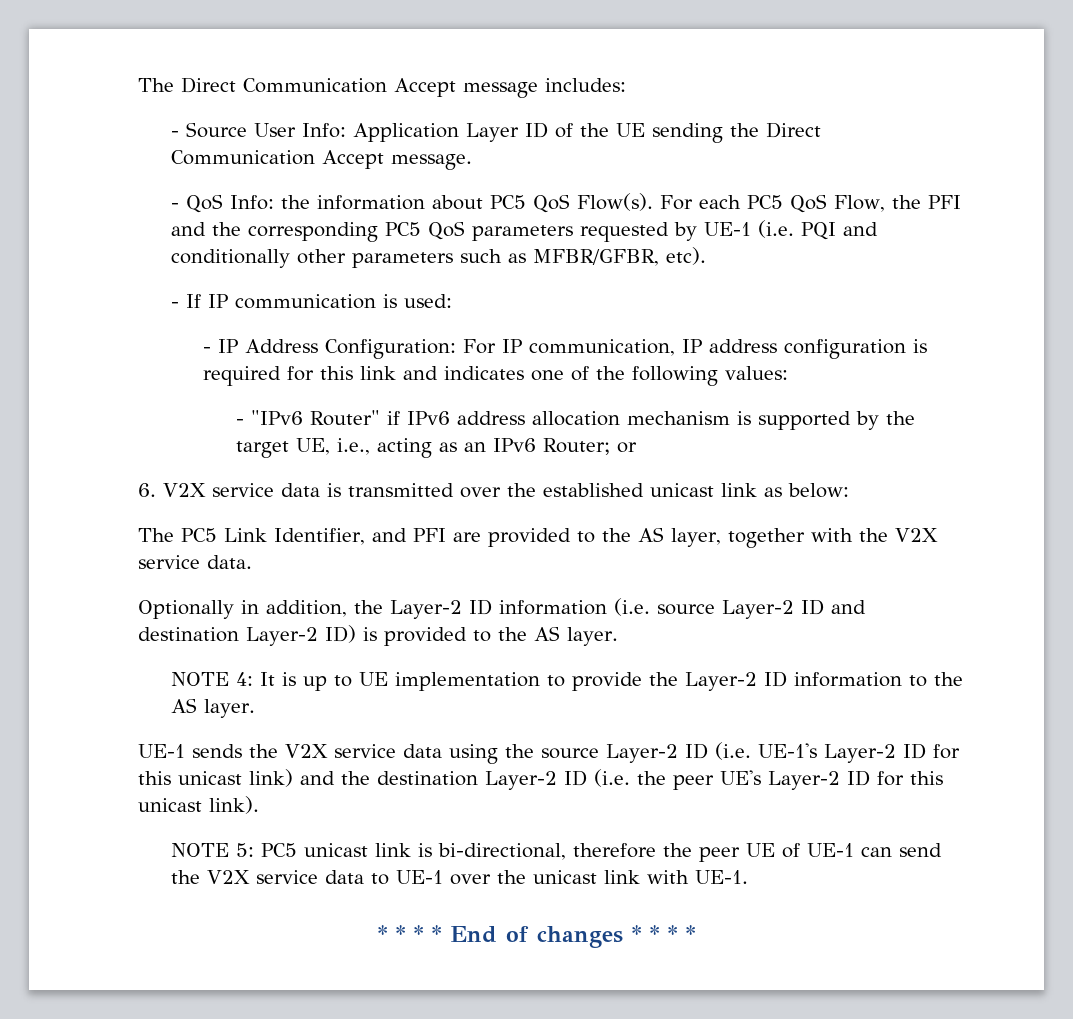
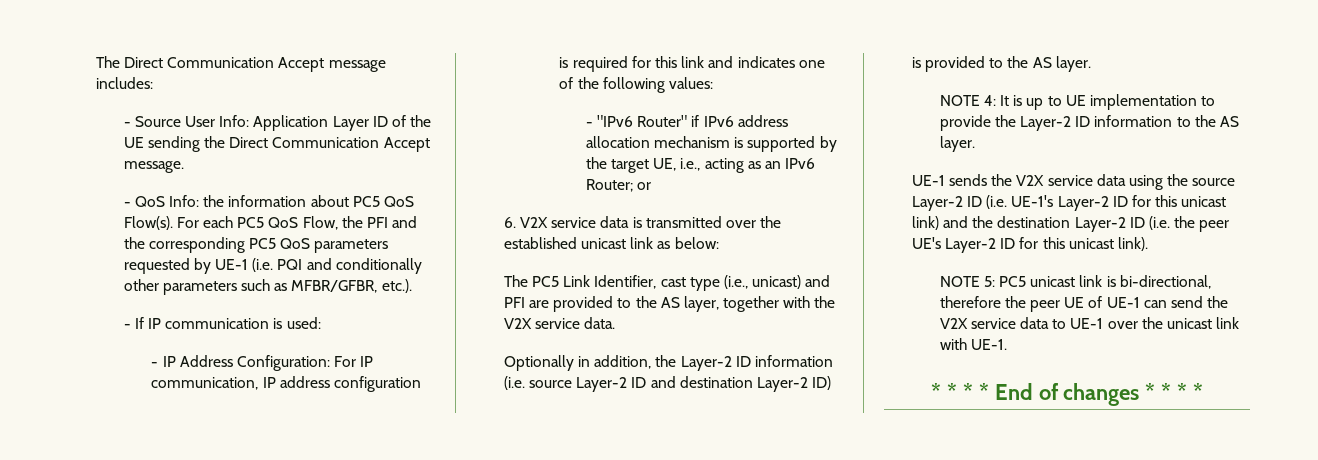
[665,247,706,265] etc). -> [381,279,412,293] etc.).
(365, 536) none -> [660,275,802,291] cast type (i.e., unicast)

